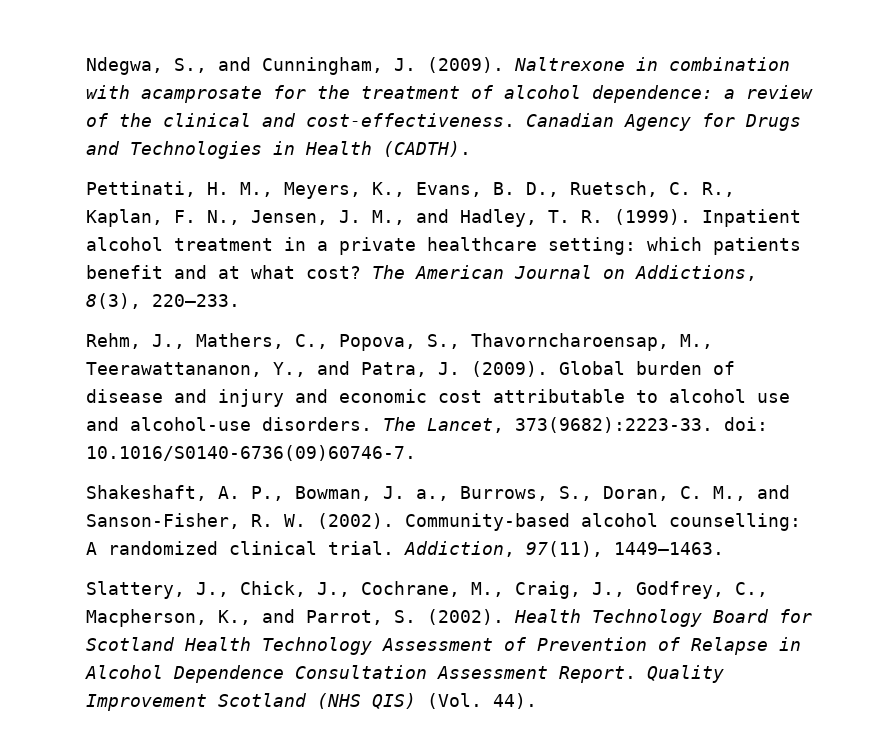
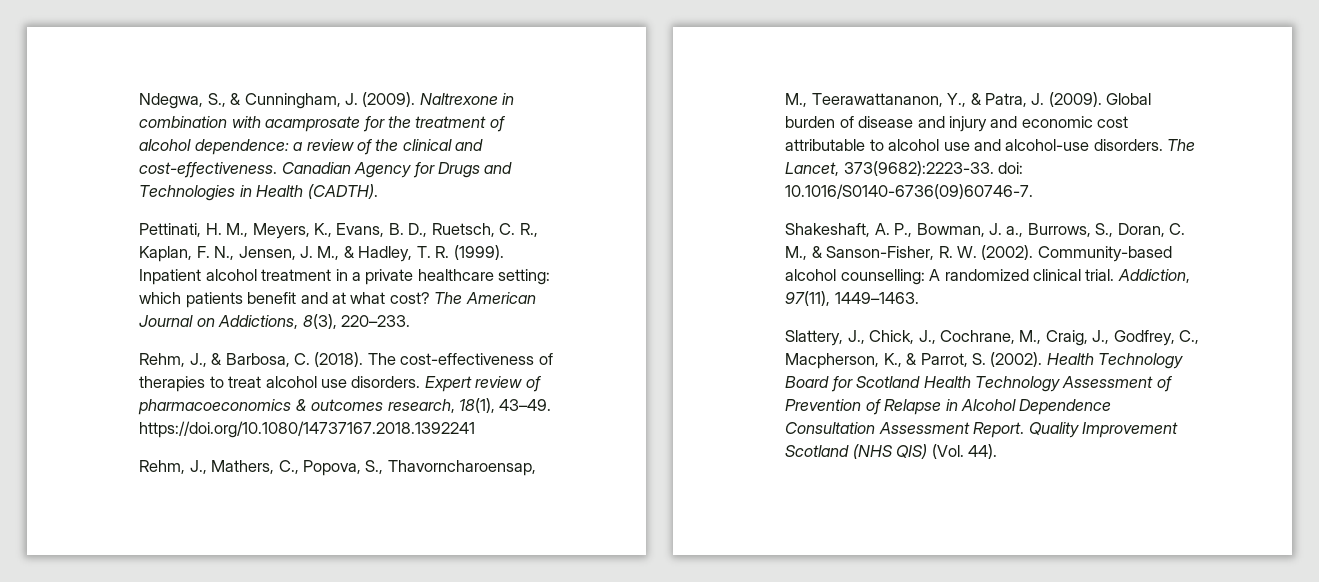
[218,57,252,71] and -> [230,93,242,105] &
[416,209,450,223] and -> [343,246,355,258] &
(241, 300) none -> [139,352,553,367] [139,376,541,392] [138,398,552,415] [139,421,476,438] // Rehm, J., & Barbosa, C. (2018). The cost-effectiveness of therapies to treat alcohol use disorders. Expert review of pharmacoeconomics & outcomes research, 18(1), 43–49. https://doi.org/10.1080/14737167.2018.1392241
[317,361,351,375] and -> [970,93,982,105] &
[757,485,791,499] and -> [811,246,823,258] &
[262,609,296,623] and -> [906,353,918,365] &

